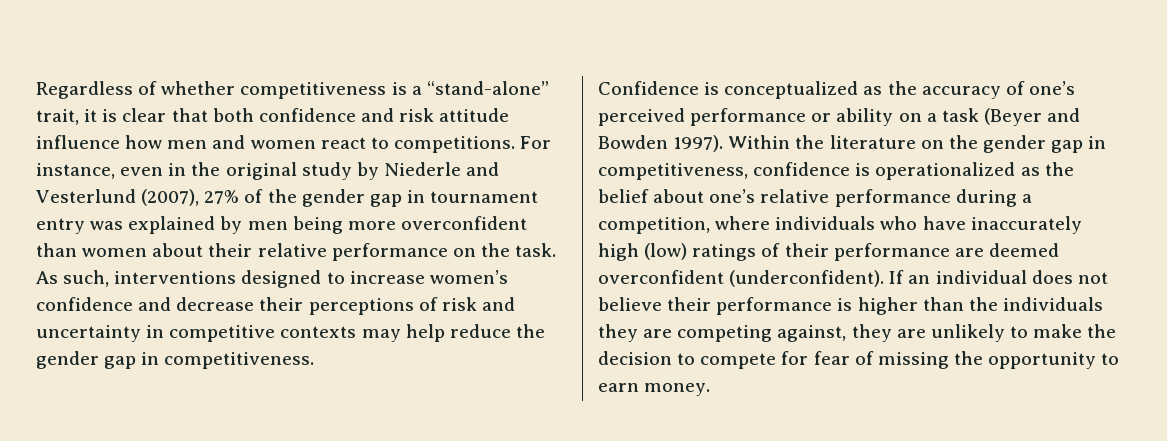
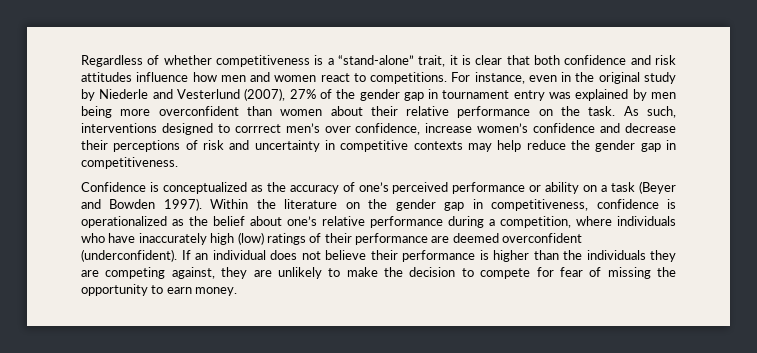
[439,108,510,122] attitude -> [81,72,132,82] attitudes
(345, 278) none -> [234,123,421,135] corrrect men’s over confidence,

